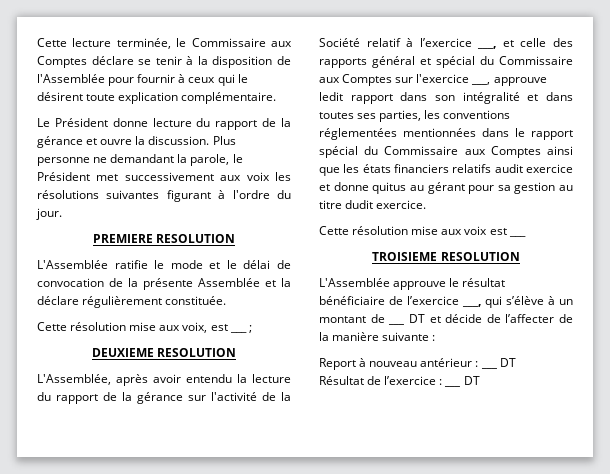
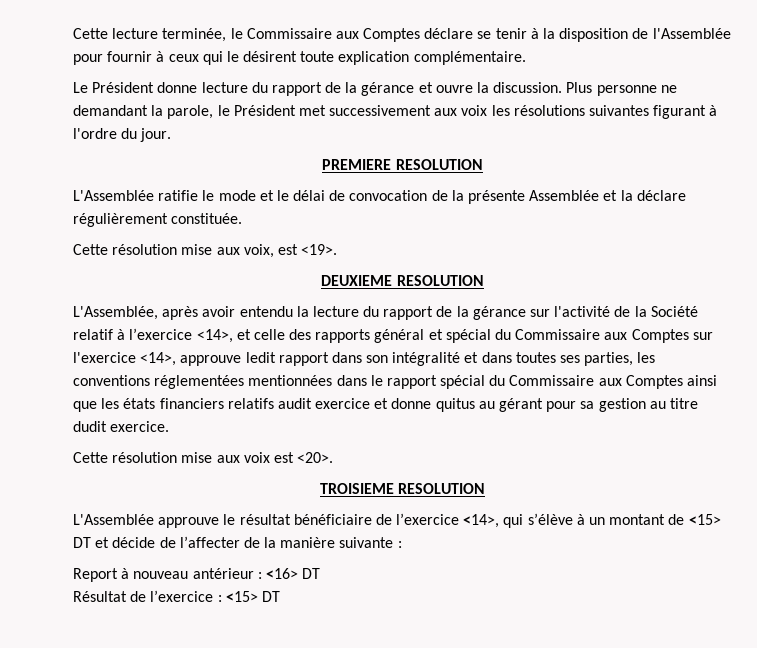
[229,325,252,333] ___ ; -> [301,244,338,255] <19>.
[477,46,497,49] ___, -> [196,329,233,343] <14>,
[471,82,491,85] ___, -> [140,352,177,366] <14>,
[508,235,526,237] ___ -> [297,452,334,463] <20>.
[462,304,481,307] ___, -> [463,514,500,528] <14>,
[388,323,405,325] ___ -> [688,514,721,525] <15>
[480,367,497,369] ___ -> [265,568,298,579] <16>
[444,385,461,387] ___ -> [225,591,258,602] <15>

